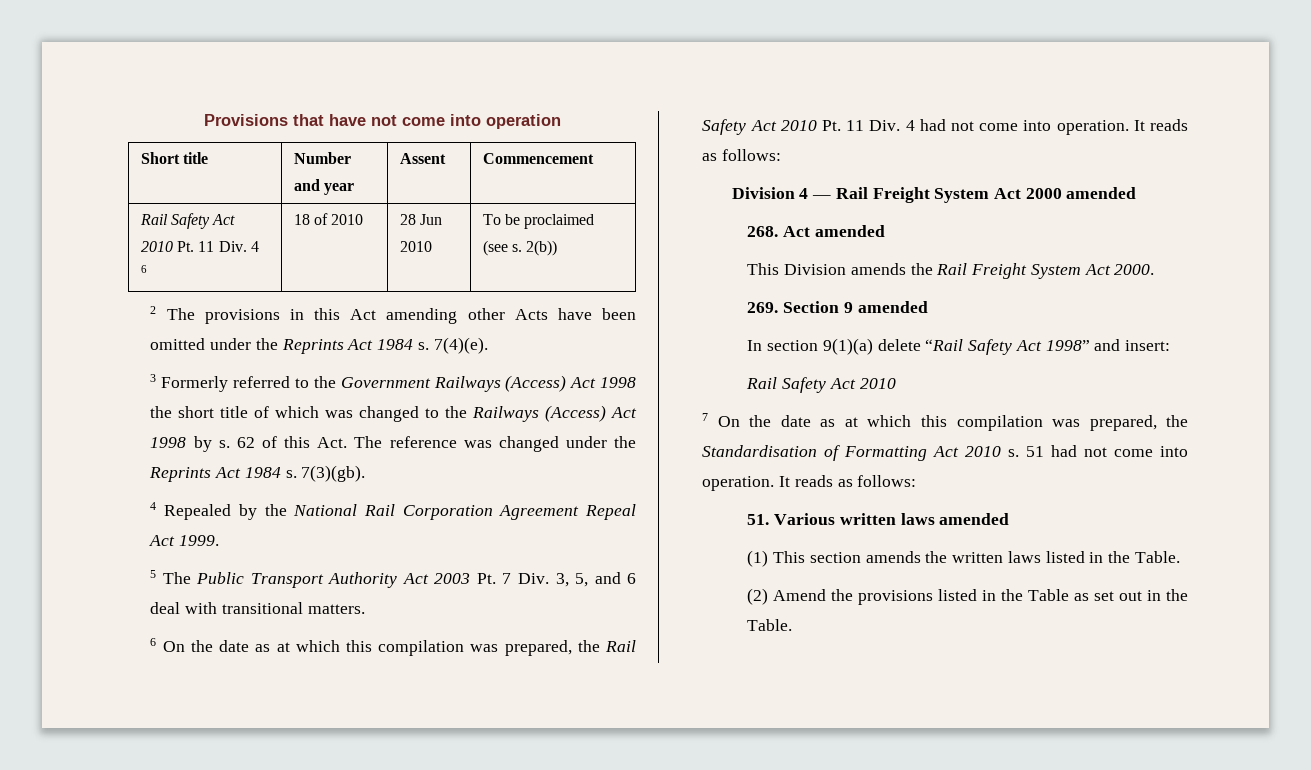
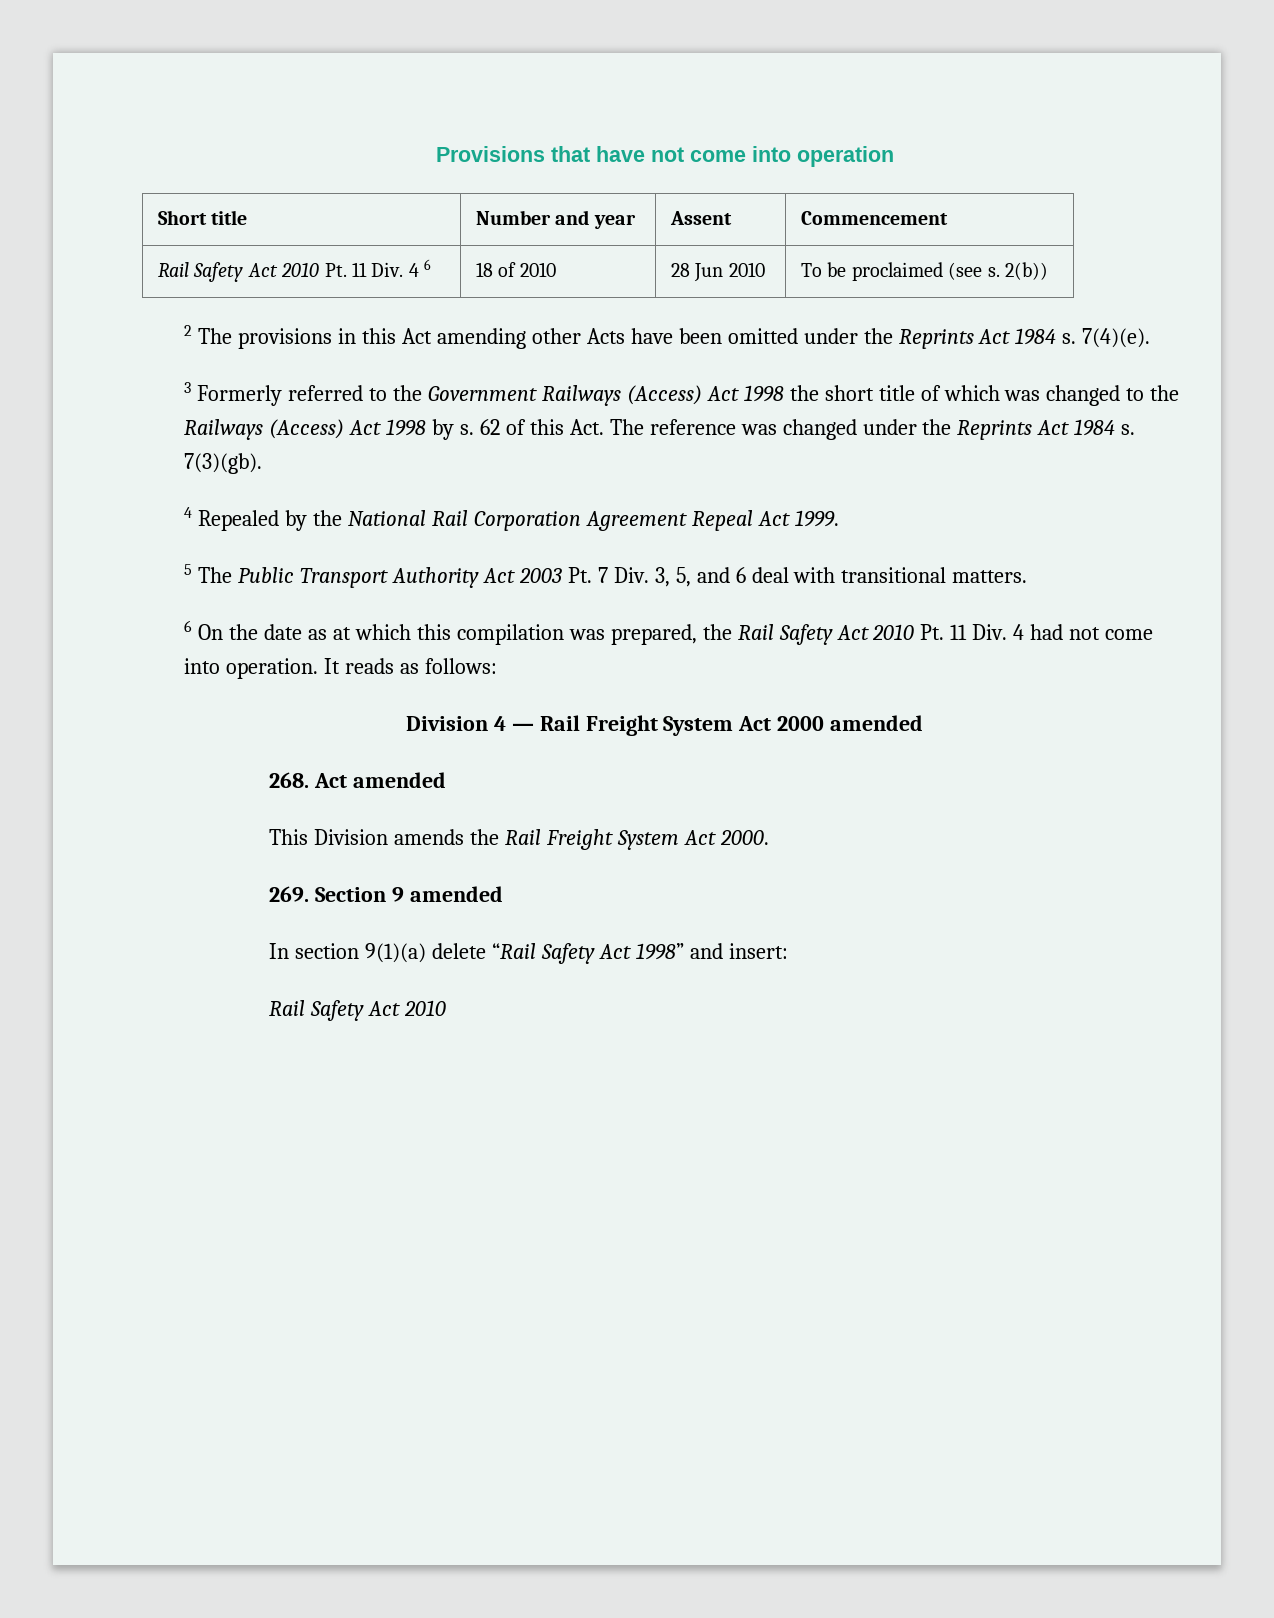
[702,413,1188,431] [702,445,1188,461] [702,475,917,491] [747,513,1010,525] [747,550,1180,567] [747,588,1189,605] [747,619,793,631] // 7 On the date as at which this compilation was prepared, the Standardisation of Formatting Act 2010 s. 51 had not come into operation. It reads as follows: // 51. Various written laws amended // (1) This section amends the written laws listed in the Table. // (2) Amend the provisions listed in the Table as set out in the Table. -> (446, 1008) none

